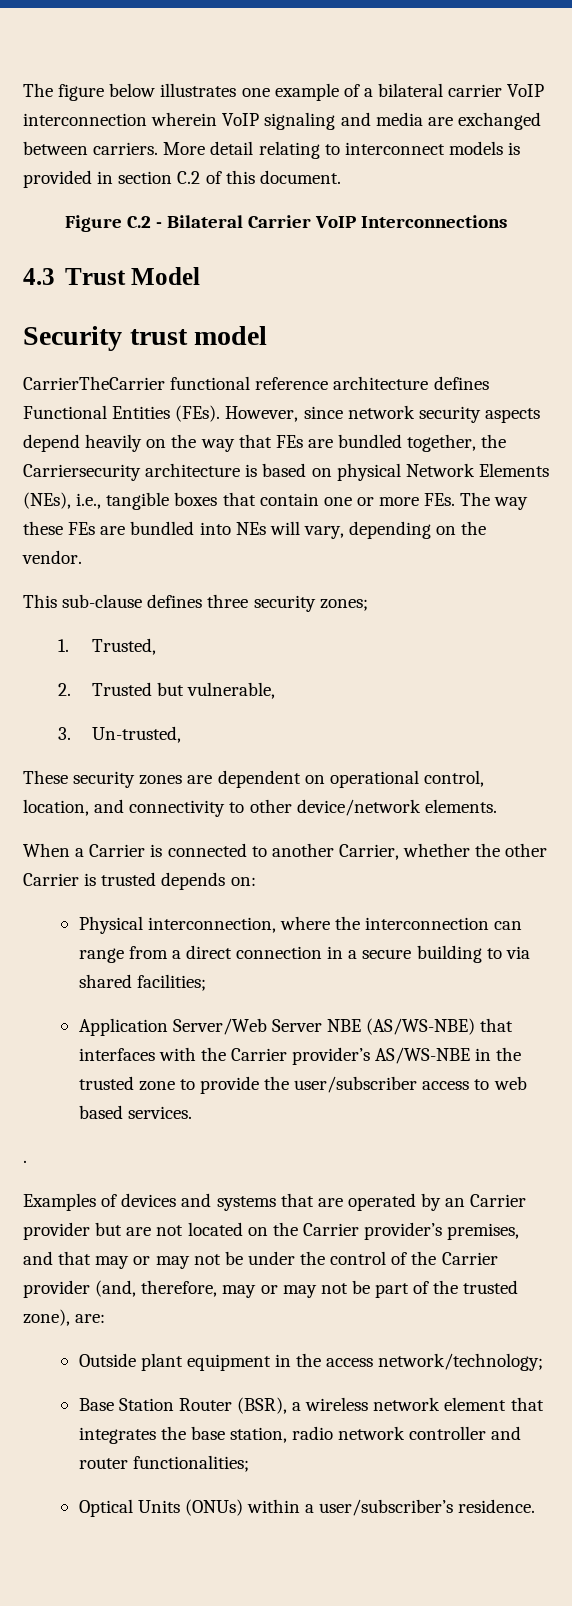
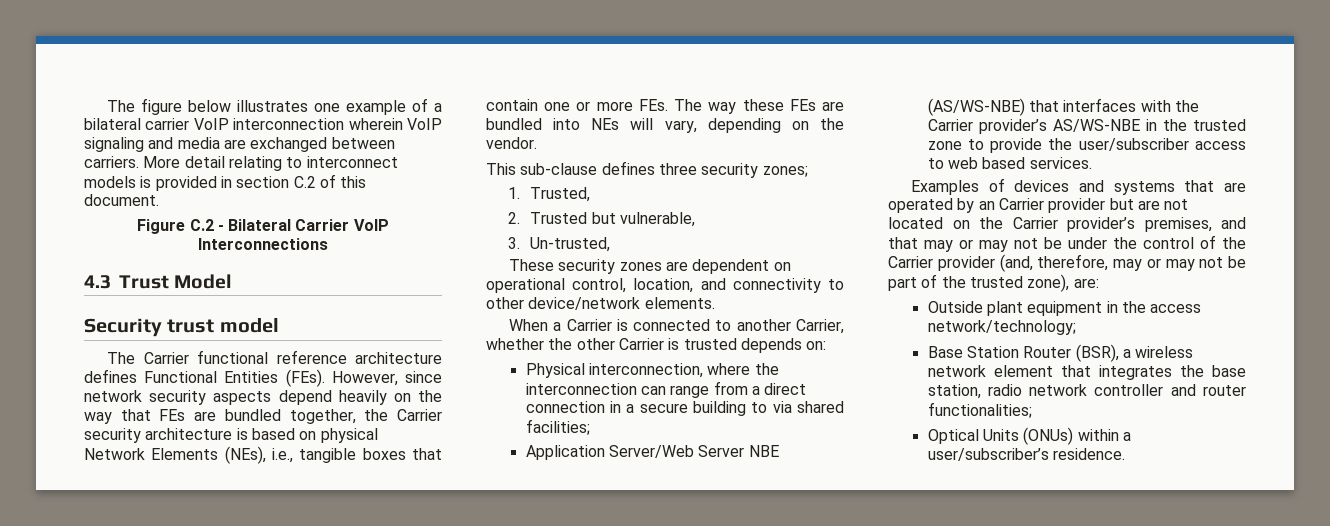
[23,376,165,390] CarrierTheCarrier -> [107,352,189,364] The Carrier
[23,464,141,481] Carriersecurity -> [397,409,442,421] [84,428,141,443] Carrier security
[23,1160,27,1163] // . -> (1092, 163) none

